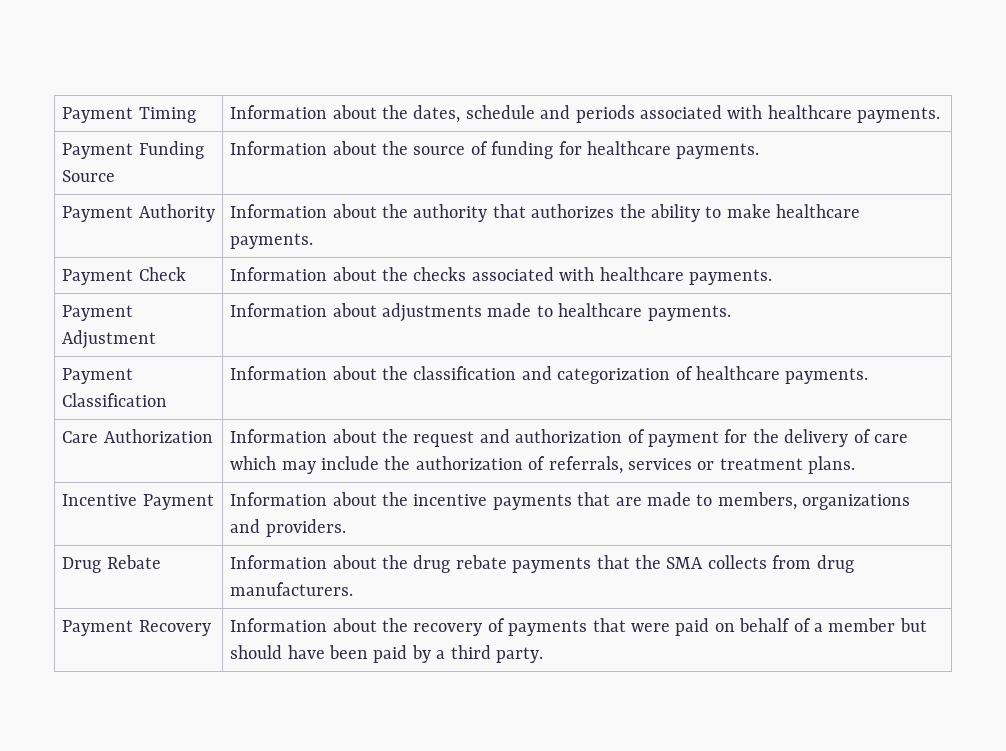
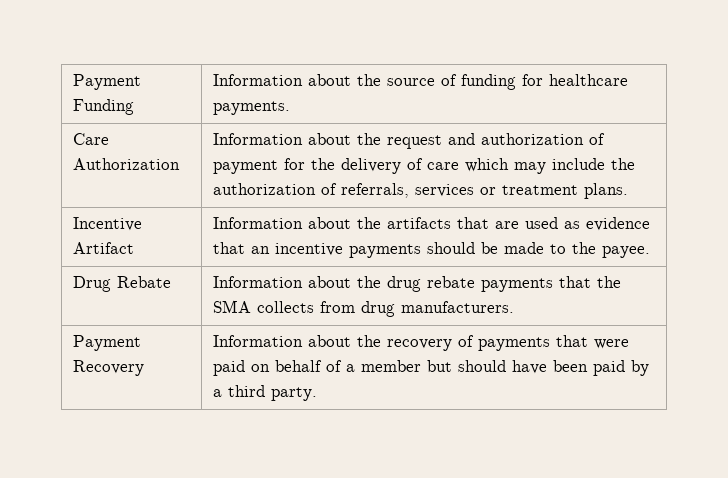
[62,107,196,123] [230,105,941,123] [62,143,134,159] Payment Timing | Information about the dates, schedule and periods associated with healthcare payments. // Payment -> [72,74,141,90] Payment
[62,170,116,182] Source -> (134, 107) none
[62,204,215,222] [230,204,861,222] [230,233,314,249] [62,267,186,285] [230,267,772,285] [62,305,134,321] [62,330,157,349] [230,303,731,322] [62,368,134,384] [62,393,168,407] [230,366,869,384] // Payment Authority | Information about the authority that authorizes the ability to make healthcare payments. // Payment Check | Information about the checks associated with healthcare payments. // Payment Adjustment | Information about adjustments made to healthcare payments. // Payment Classification | Information about the classification and categorization of healthcare payments. -> (290, 108) none
[142,494,214,510] [230,492,911,510] [230,519,346,537] Payment | Information about the incentive payments that are made to members, organizations and providers. -> [72,242,134,254] [212,217,650,231] [212,242,650,258] Artifact | Information about the artifacts that are used as evidence that an incentive payments should be made to the payee.

